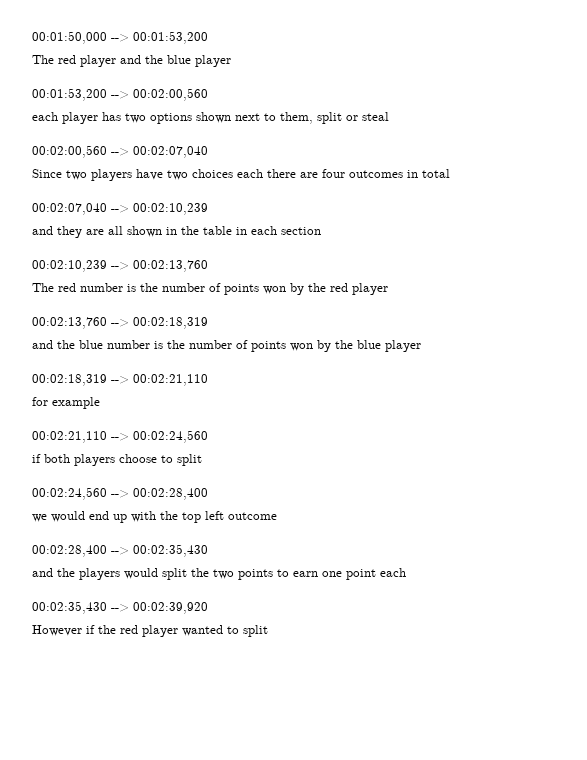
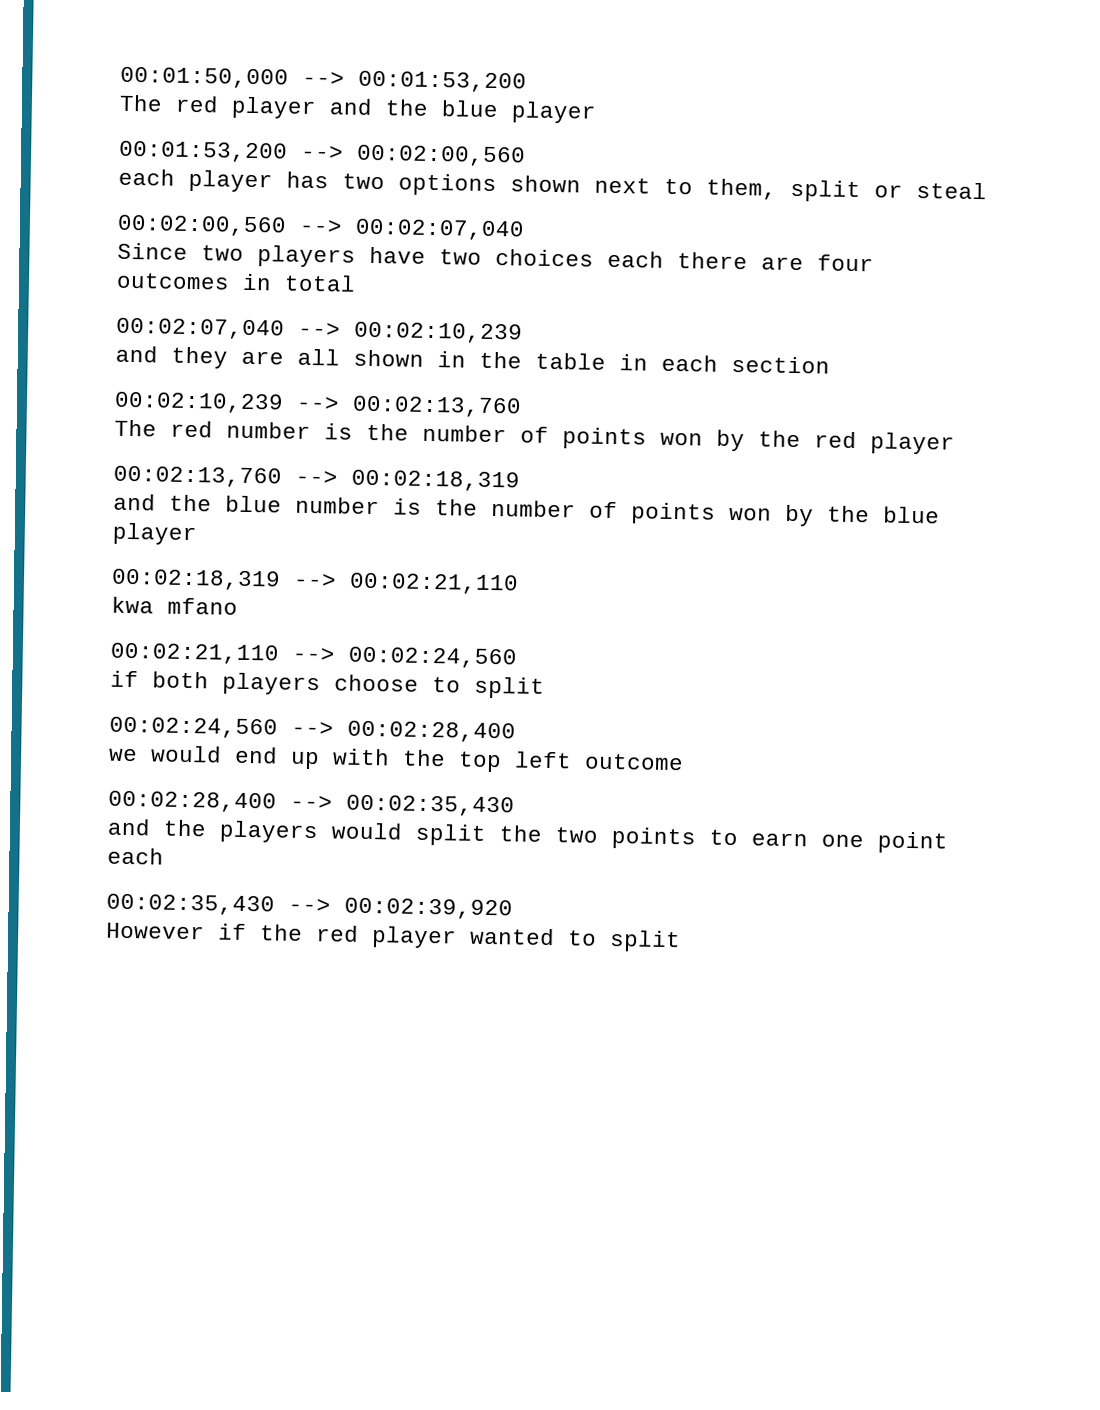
[32,397,100,409] for example -> [111,596,238,615] kwa mfano

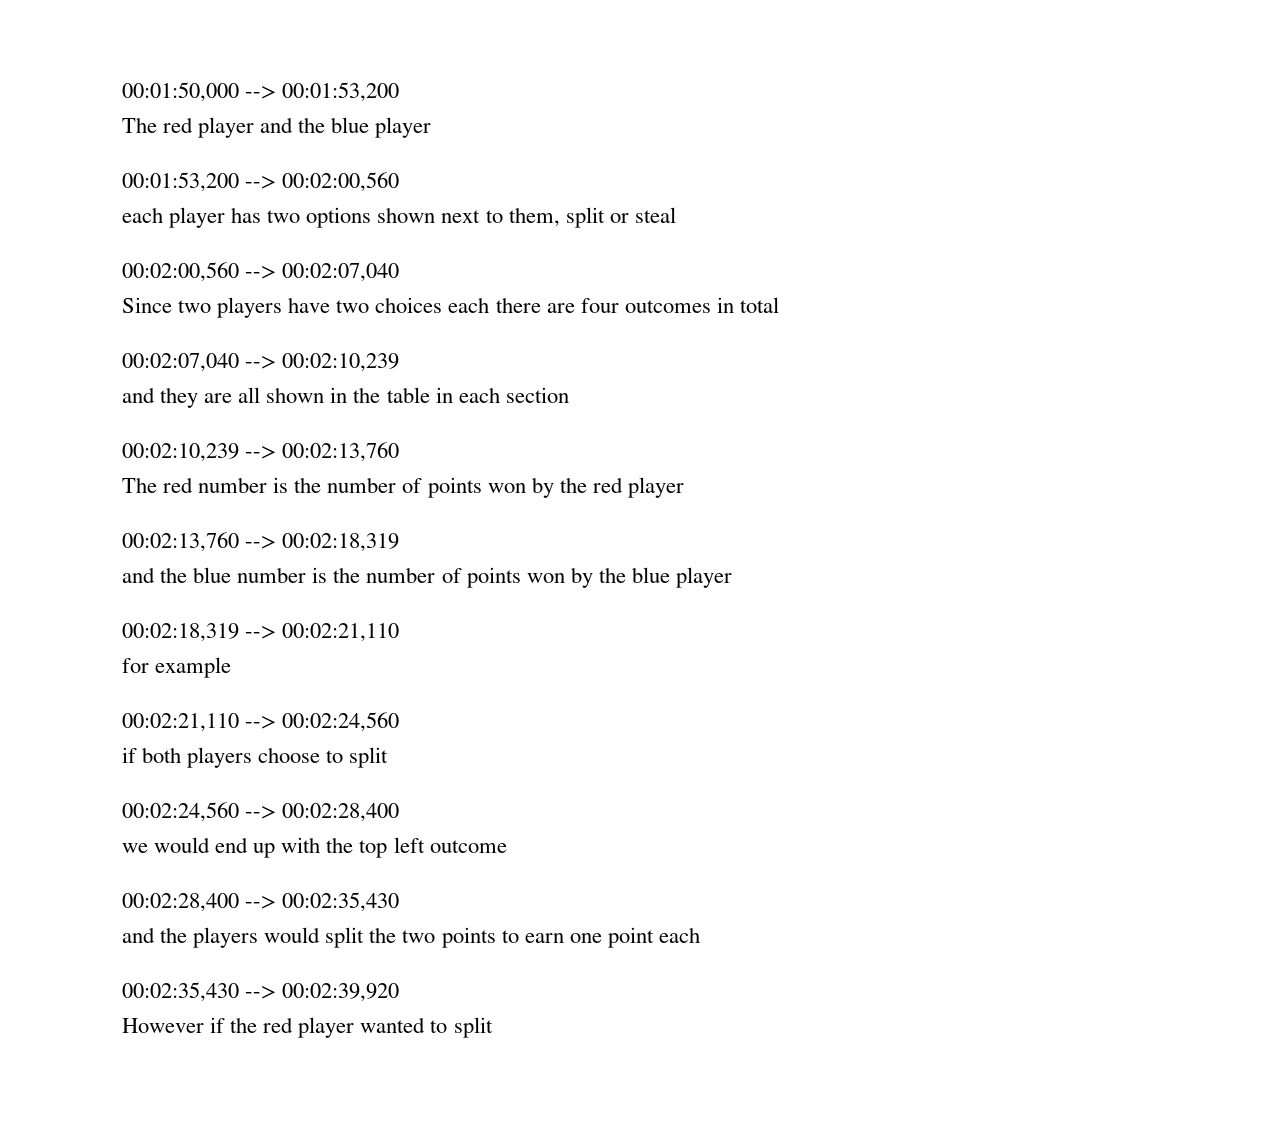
[111,596,238,615] kwa mfano -> [122,657,232,678] for example

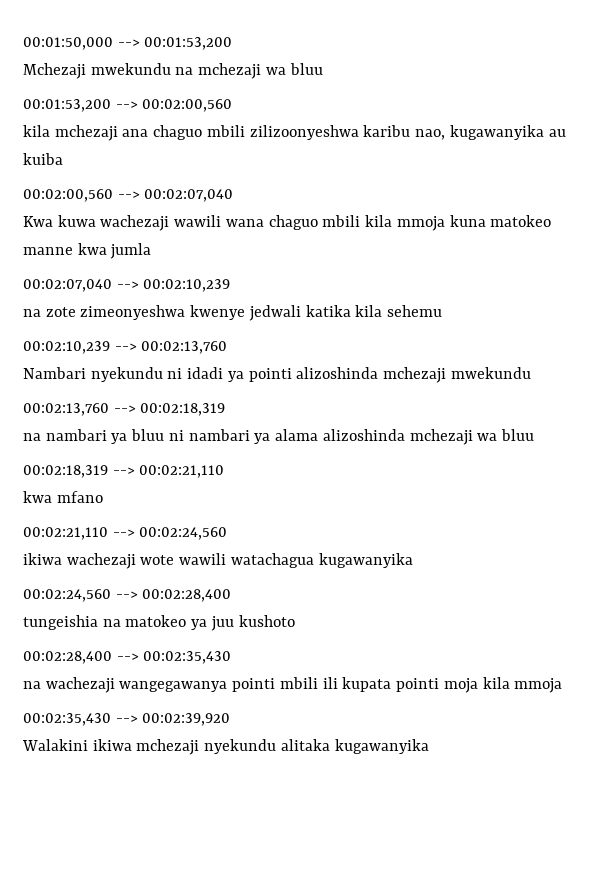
[122,117,432,138] [122,172,400,192] [122,207,676,228] [122,262,400,282] [122,297,779,318] [122,353,400,372] [122,387,569,408] [122,442,400,462] [122,477,684,498] [122,532,400,552] [122,567,732,588] The red player and the blue player // 00:01:53,200 --> 00:02:00,560 // each player has two options shown next to them, split or steal // 00:02:00,560 --> 00:02:07,040 // Since two players have two choices each there are four outcomes in total // 00:02:07,040 --> 00:02:10,239 // and they are all shown in the table in each section // 00:02:10,239 --> 00:02:13,760 // The red number is the number of points won by the red player // 00:02:13,760 --> 00:02:18,319 // and the blue number is the number of points won by the blue player -> [23,63,323,79] [23,99,233,112] [23,125,566,141] [23,153,63,165] [23,189,234,202] [23,215,552,231] [23,243,152,259] [23,279,231,292] [23,305,443,321] [23,341,228,354] [23,367,531,383] [23,403,226,416] [23,429,534,445] Mchezaji mwekundu na mchezaji wa bluu // 00:01:53,200 --> 00:02:00,560 // kila mchezaji ana chaguo mbili zilizoonyeshwa karibu nao, kugawanyika au kuiba // 00:02:00,560 --> 00:02:07,040 // Kwa kuwa wachezaji wawili wana chaguo mbili kila mmoja kuna matokeo manne kwa jumla // 00:02:07,040 --> 00:02:10,239 // na zote zimeonyeshwa kwenye jedwali katika kila sehemu // 00:02:10,239 --> 00:02:13,760 // Nambari nyekundu ni idadi ya pointi alizoshinda mchezaji mwekundu // 00:02:13,760 --> 00:02:18,319 // na nambari ya bluu ni nambari ya alama alizoshinda mchezaji wa bluu
[122,657,232,678] for example -> [23,491,103,503] kwa mfano
[122,747,389,768] [122,802,400,822] [122,837,507,858] [122,892,400,912] [122,927,700,948] [122,982,400,1002] [122,1017,493,1038] if both players choose to split // 00:02:24,560 --> 00:02:28,400 // we would end up with the top left outcome // 00:02:28,400 --> 00:02:35,430 // and the players would split the two points to earn one point each // 00:02:35,430 --> 00:02:39,920 // However if the red player wanted to split -> [23,553,413,569] [23,589,232,602] [23,615,295,631] [23,651,232,664] [23,677,563,693] [23,713,231,726] [22,739,429,755] ikiwa wachezaji wote wawili watachagua kugawanyika // 00:02:24,560 --> 00:02:28,400 // tungeishia na matokeo ya juu kushoto // 00:02:28,400 --> 00:02:35,430 // na wachezaji wangegawanya pointi mbili ili kupata pointi moja kila mmoja // 00:02:35,430 --> 00:02:39,920 // Walakini ikiwa mchezaji nyekundu alitaka kugawanyika

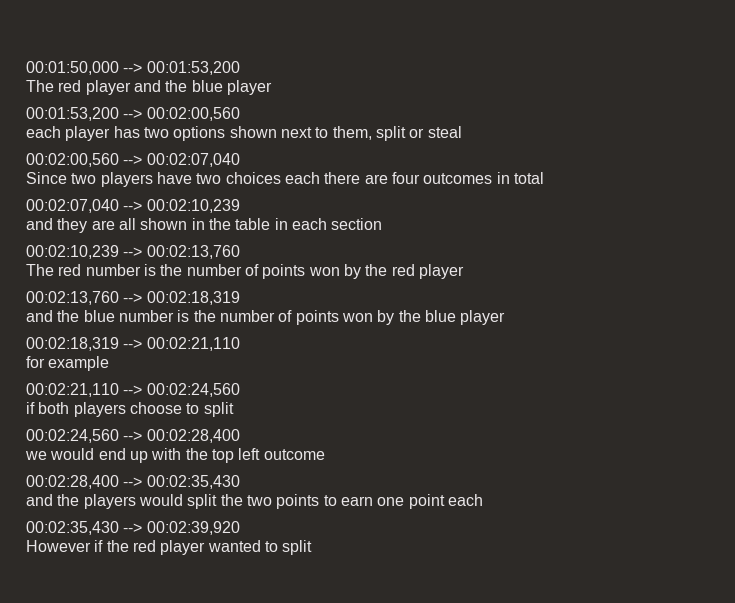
[23,63,323,79] [23,99,233,112] [23,125,566,141] [23,153,63,165] [23,189,234,202] [23,215,552,231] [23,243,152,259] [23,279,231,292] [23,305,443,321] [23,341,228,354] [23,367,531,383] [23,403,226,416] [23,429,534,445] Mchezaji mwekundu na mchezaji wa bluu // 00:01:53,200 --> 00:02:00,560 // kila mchezaji ana chaguo mbili zilizoonyeshwa karibu nao, kugawanyika au kuiba // 00:02:00,560 --> 00:02:07,040 // Kwa kuwa wachezaji wawili wana chaguo mbili kila mmoja kuna matokeo manne kwa jumla // 00:02:07,040 --> 00:02:10,239 // na zote zimeonyeshwa kwenye jedwali katika kila sehemu // 00:02:10,239 --> 00:02:13,760 // Nambari nyekundu ni idadi ya pointi alizoshinda mchezaji mwekundu // 00:02:13,760 --> 00:02:18,319 // na nambari ya bluu ni nambari ya alama alizoshinda mchezaji wa bluu -> [26,80,272,95] [26,107,240,121] [26,126,462,141] [26,153,240,167] [26,172,544,187] [26,199,240,213] [26,218,383,233] [26,245,240,259] [26,264,464,279] [26,291,240,305] [26,310,506,325] The red player and the blue player // 00:01:53,200 --> 00:02:00,560 // each player has two options shown next to them, split or steal // 00:02:00,560 --> 00:02:07,040 // Since two players have two choices each there are four outcomes in total // 00:02:07,040 --> 00:02:10,239 // and they are all shown in the table in each section // 00:02:10,239 --> 00:02:13,760 // The red number is the number of points won by the red player // 00:02:13,760 --> 00:02:18,319 // and the blue number is the number of points won by the blue player
[23,491,103,503] kwa mfano -> [26,356,110,371] for example
[23,553,413,569] [23,589,232,602] [23,615,295,631] [23,651,232,664] [23,677,563,693] [23,713,231,726] [22,739,429,755] ikiwa wachezaji wote wawili watachagua kugawanyika // 00:02:24,560 --> 00:02:28,400 // tungeishia na matokeo ya juu kushoto // 00:02:28,400 --> 00:02:35,430 // na wachezaji wangegawanya pointi mbili ili kupata pointi moja kila mmoja // 00:02:35,430 --> 00:02:39,920 // Walakini ikiwa mchezaji nyekundu alitaka kugawanyika -> [26,402,234,417] [26,429,240,443] [25,448,325,463] [26,475,240,489] [26,494,483,509] [26,521,240,535] [26,540,313,555] if both players choose to split // 00:02:24,560 --> 00:02:28,400 // we would end up with the top left outcome // 00:02:28,400 --> 00:02:35,430 // and the players would split the two points to earn one point each // 00:02:35,430 --> 00:02:39,920 // However if the red player wanted to split

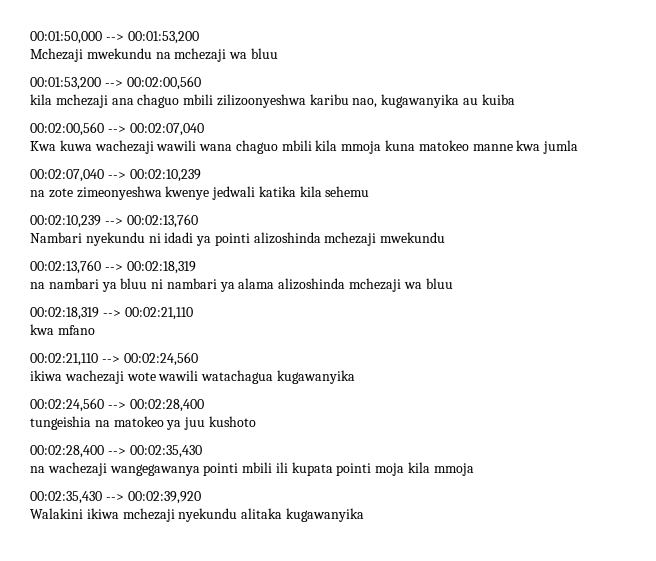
[26,80,272,95] [26,107,240,121] [26,126,462,141] [26,153,240,167] [26,172,544,187] [26,199,240,213] [26,218,383,233] [26,245,240,259] [26,264,464,279] [26,291,240,305] [26,310,506,325] The red player and the blue player // 00:01:53,200 --> 00:02:00,560 // each player has two options shown next to them, split or steal // 00:02:00,560 --> 00:02:07,040 // Since two players have two choices each there are four outcomes in total // 00:02:07,040 --> 00:02:10,239 // and they are all shown in the table in each section // 00:02:10,239 --> 00:02:13,760 // The red number is the number of points won by the red player // 00:02:13,760 --> 00:02:18,319 // and the blue number is the number of points won by the blue player -> [30,48,278,62] [30,76,201,90] [30,94,515,108] [30,122,204,136] [30,140,579,154] [30,169,201,182] [30,186,370,200] [30,214,198,228] [30,232,446,246] [30,260,196,274] [30,278,453,292] Mchezaji mwekundu na mchezaji wa bluu // 00:01:53,200 --> 00:02:00,560 // kila mchezaji ana chaguo mbili zilizoonyeshwa karibu nao, kugawanyika au kuiba // 00:02:00,560 --> 00:02:07,040 // Kwa kuwa wachezaji wawili wana chaguo mbili kila mmoja kuna matokeo manne kwa jumla // 00:02:07,040 --> 00:02:10,239 // na zote zimeonyeshwa kwenye jedwali katika kila sehemu // 00:02:10,239 --> 00:02:13,760 // Nambari nyekundu ni idadi ya pointi alizoshinda mchezaji mwekundu // 00:02:13,760 --> 00:02:18,319 // na nambari ya bluu ni nambari ya alama alizoshinda mchezaji wa bluu
[26,356,110,371] for example -> [30,324,95,335] kwa mfano
[26,402,234,417] [26,429,240,443] [25,448,325,463] [26,475,240,489] [26,494,483,509] [26,521,240,535] [26,540,313,555] if both players choose to split // 00:02:24,560 --> 00:02:28,400 // we would end up with the top left outcome // 00:02:28,400 --> 00:02:35,430 // and the players would split the two points to earn one point each // 00:02:35,430 --> 00:02:39,920 // However if the red player wanted to split -> [30,370,355,384] [30,398,204,412] [30,416,256,430] [30,445,202,458] [30,462,474,476] [30,491,201,504] [30,508,364,522] ikiwa wachezaji wote wawili watachagua kugawanyika // 00:02:24,560 --> 00:02:28,400 // tungeishia na matokeo ya juu kushoto // 00:02:28,400 --> 00:02:35,430 // na wachezaji wangegawanya pointi mbili ili kupata pointi moja kila mmoja // 00:02:35,430 --> 00:02:39,920 // Walakini ikiwa mchezaji nyekundu alitaka kugawanyika

